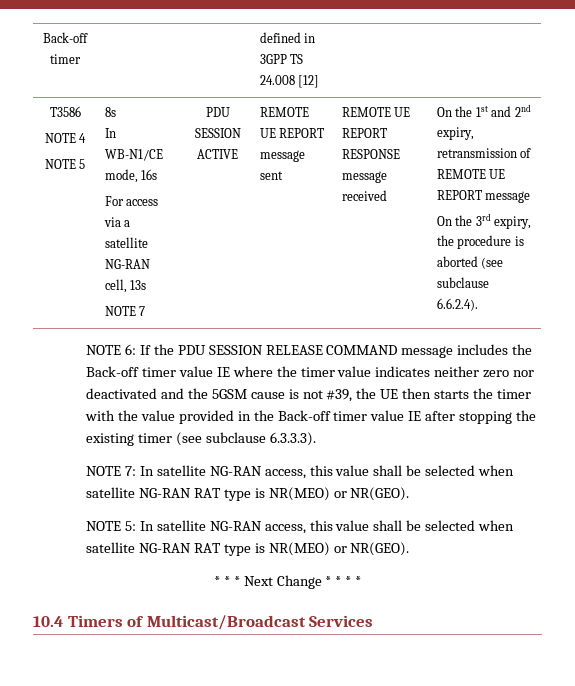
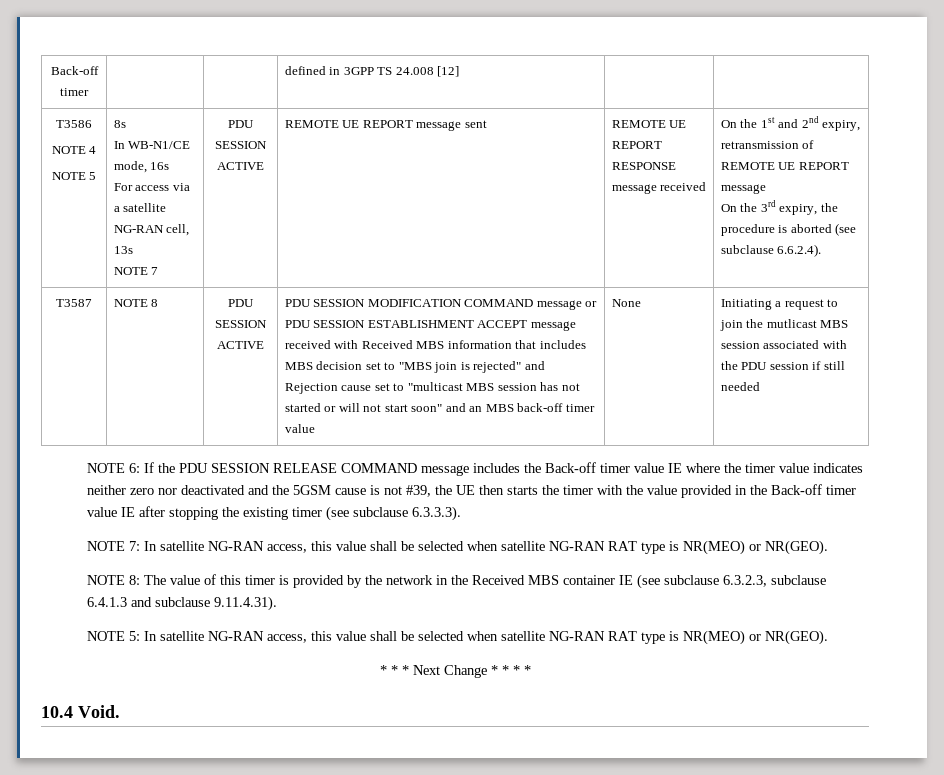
(478, 304) none -> [56,299,92,307] [113,299,159,307] [228,299,254,307] [215,320,267,328] [217,341,264,349] [284,299,598,310] [284,320,576,331] [284,340,586,349] [284,361,545,373] [284,382,580,394] [284,403,595,412] [284,424,315,433] [611,299,641,307] [720,299,839,310] [719,319,849,331] [720,340,847,349] [720,361,845,370] [720,382,760,391] // T3587 | NOTE 8 | PDU SESSION ACTIVE | PDU SESSION MODIFICATION COMMAND message or PDU SESSION ESTABLISHMENT ACCEPT message received with Received MBS information that includes MBS decision set to "MBS join is rejected" and Rejection cause set to "multicast MBS session has not started or will not start soon" and an MBS back-off timer value | None | Initiating a request to join the mutlicast MBS session associated with the PDU session if still needed
(410, 494) none -> [87,574,827,589] [87,596,278,611] // NOTE 8: The value of this timer is provided by the network in the Received MBS container IE (see subclause 6.3.2.3, subclause 6.4.1.3 and subclause 9.11.4.31).
[67,615,374,630] Timers of Multicast/Broadcast Services -> [78,705,120,718] Void.

